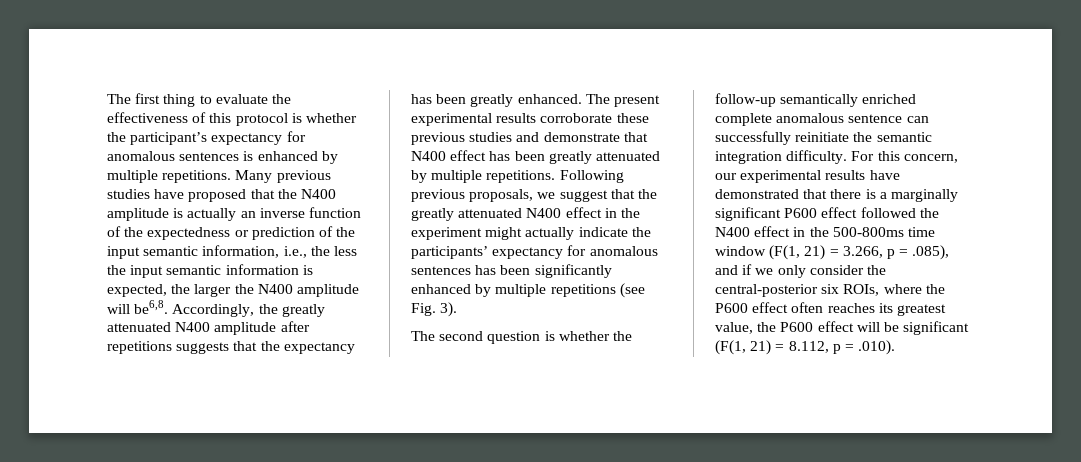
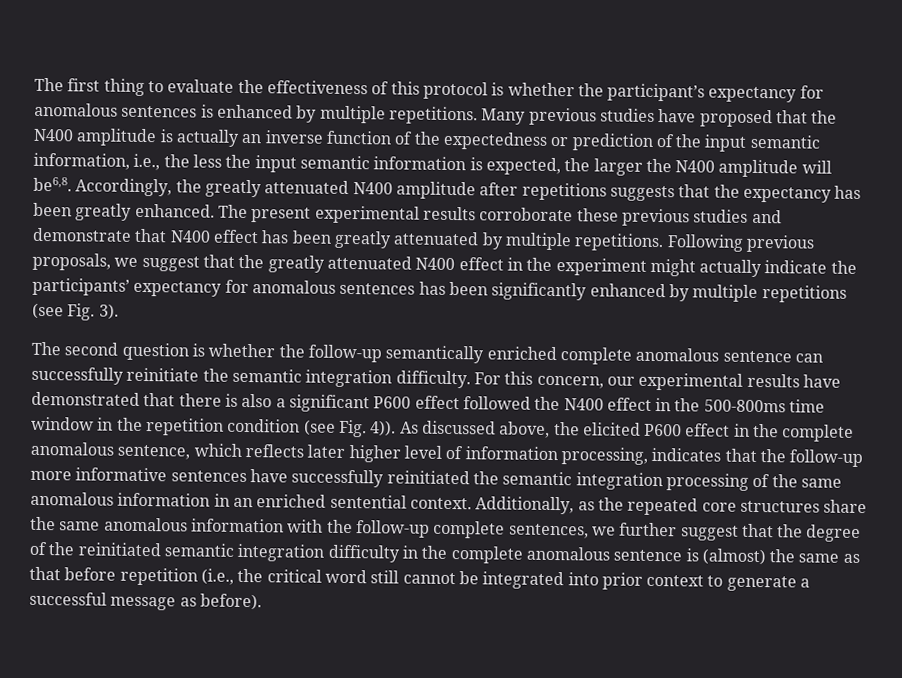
[879,189,958,202] a marginally -> [241,393,286,408] also a
[769,245,950,260] [715,264,886,278] [715,284,945,297] [715,302,946,316] [715,321,970,335] [715,340,896,355] (F(1, 21) = 3.266, p = .085), and if we only consider the central-posterior six ROIs, where the P600 effect often reaches its greatest value, the P600 effect will be significant (F(1, 21) = 8.112, p = .010). -> [97,417,855,442] [30,441,864,468] [30,467,842,491] [30,491,868,516] [30,516,862,543] [29,541,860,566] [29,566,811,592] [29,591,262,611] in the repetition condition (see Fig. 4)). As discussed above, the elicited P600 effect in the complete anomalous sentence, which reflects later higher level of information processing, indicates that the follow-up more informative sentences have successfully reinitiated the semantic integration processing of the same anomalous information in an enriched sentential context. Additionally, as the repeated core structures share the same anomalous information with the follow-up complete sentences, we further suggest that the degree of the reinitiated semantic integration difficulty in the complete anomalous sentence is (almost) the same as that before repetition (i.e., the critical word still cannot be integrated into prior context to generate a successful message as before).

